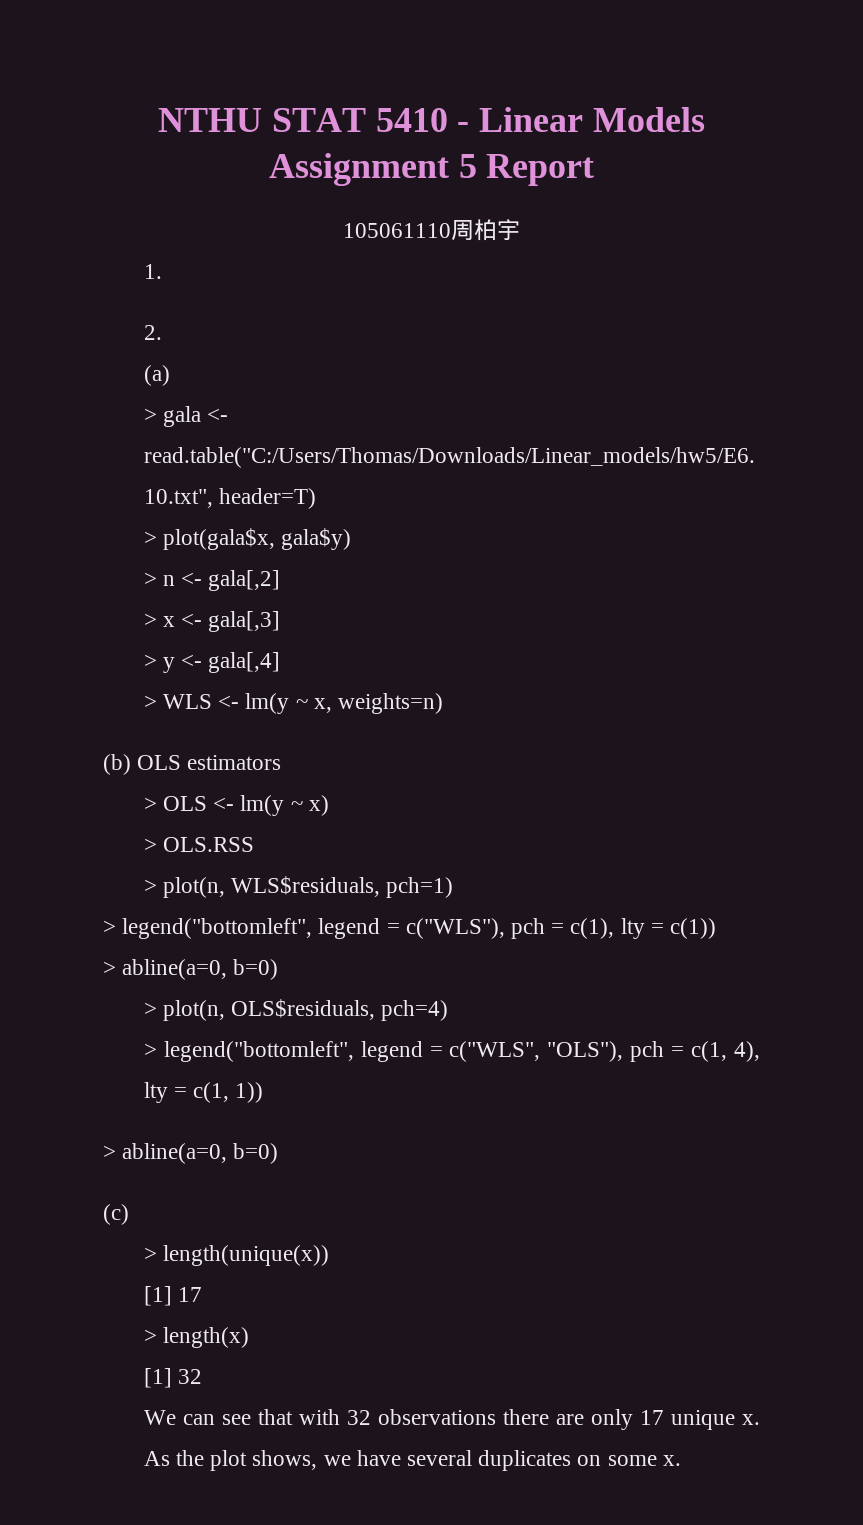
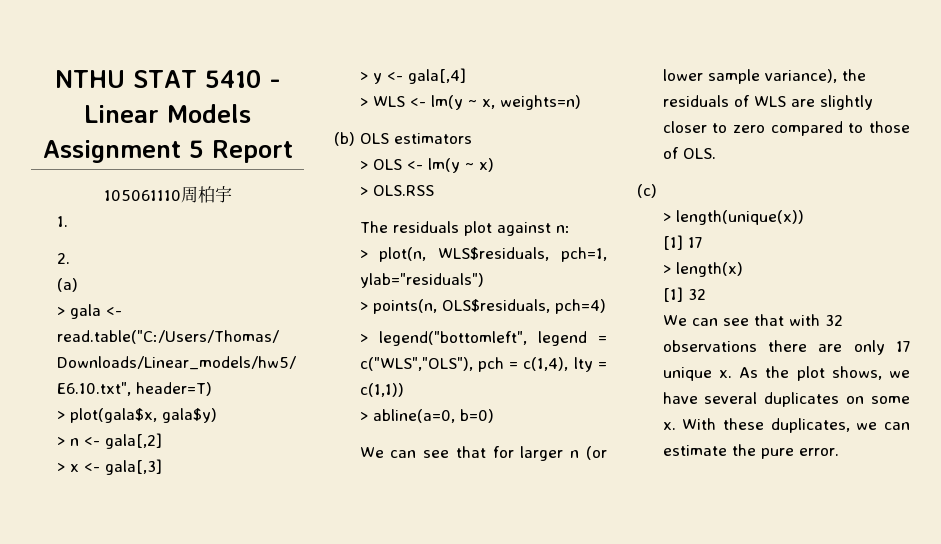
(255, 844) none -> [359,221,570,236] // The residuals plot against n:
[386,877,454,898] [103,918,717,939] [103,959,279,980] [143,1000,226,1021] pch=1) // > legend("bottomleft", legend = c("WLS"), pch = c(1), lty = c(1)) // > abline(a=0, b=0) // > plot(n, -> [561,247,607,262] [359,273,484,288] [359,299,437,314] pch=1, ylab="residuals") // > points(n,
[449,1041,760,1062] [143,1082,264,1103] [103,1143,279,1164] c("WLS", "OLS"), pch = c(1, 4), lty = c(1, 1)) // > abline(a=0, b=0) -> [359,357,607,372] [359,383,404,397] [359,409,494,423] [359,446,607,461] [662,69,866,84] [662,95,873,110] [662,121,910,136] [662,147,716,159] c("WLS","OLS"), pch = c(1,4), lty = c(1,1)) // > abline(a=0, b=0) // We can see that for larger n (or lower sample variance), the residuals of WLS are slightly closer to zero compared to those of OLS.
(681, 1460) none -> [682,418,910,433] [662,444,839,459] With these duplicates, we can estimate the pure error.

